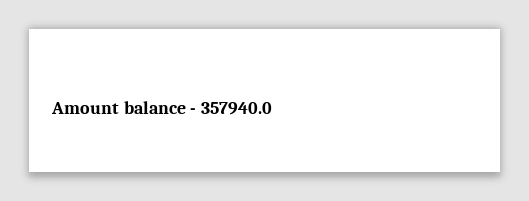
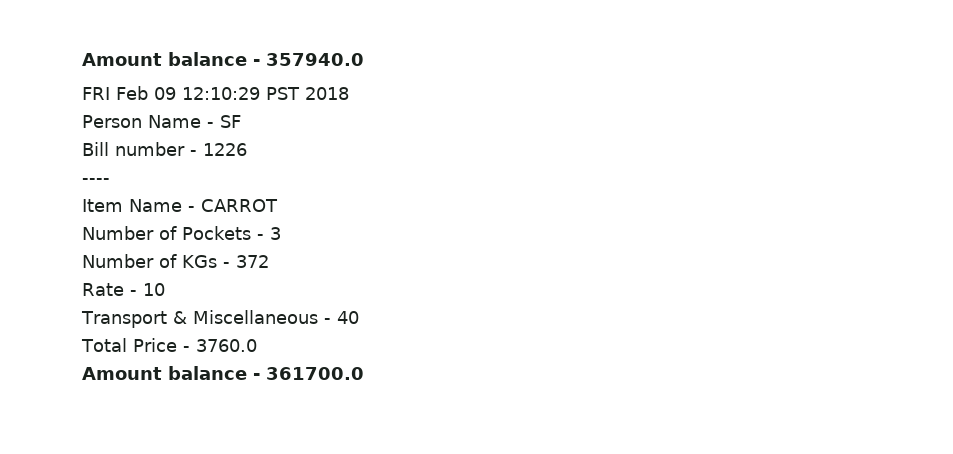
(273, 108) none -> [82,86,349,100] [82,115,241,128] [82,142,247,156] [82,178,110,184] [82,199,278,212] [82,226,281,240] [82,254,269,268] [82,283,165,296] [81,310,359,328] [81,338,257,352] [82,366,364,380] // FRI Feb 09 12:10:29 PST 2018 // Person Name - SF // Bill number - 1226 // ---- // Item Name - CARROT // Number of Pockets - 3 // Number of KGs - 372 // Rate - 10 // Transport & Miscellaneous - 40 // Total Price - 3760.0 // Amount balance - 361700.0

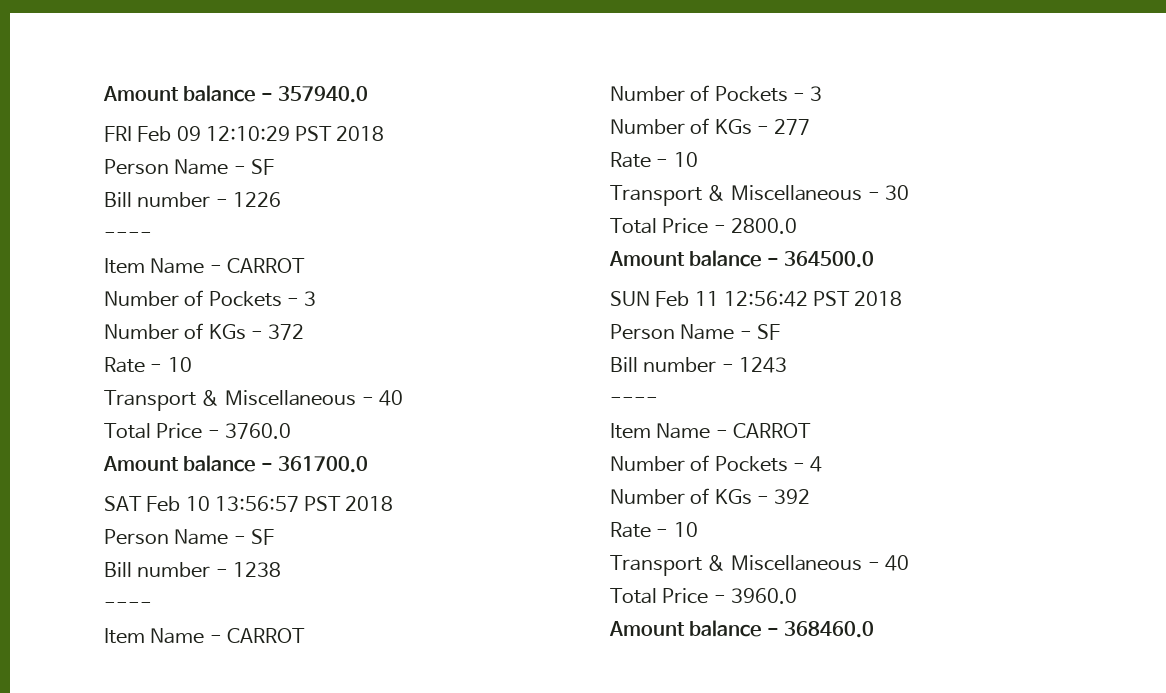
(364, 373) none -> [104,496,394,512] [104,529,274,545] [104,562,281,578] [104,602,152,610] [104,628,305,644] [610,85,823,102] [610,118,811,135] [610,152,698,168] [610,185,910,206] [610,218,797,234] [609,250,874,268] [610,291,903,307] [610,324,780,340] [610,357,787,373] [610,397,658,405] [610,423,811,439] [610,455,823,472] [610,488,811,505] [610,522,698,538] [610,555,910,576] [610,588,797,604] [609,620,874,638] // SAT Feb 10 13:56:57 PST 2018 // Person Name - SF // Bill number - 1238 // ---- // Item Name - CARROT // Number of Pockets - 3 // Number of KGs - 277 // Rate - 10 // Transport & Miscellaneous - 30 // Total Price - 2800.0 // Amount balance - 364500.0 // SUN Feb 11 12:56:42 PST 2018 // Person Name - SF // Bill number - 1243 // ---- // Item Name - CARROT // Number of Pockets - 4 // Number of KGs - 392 // Rate - 10 // Transport & Miscellaneous - 40 // Total Price - 3960.0 // Amount balance - 368460.0

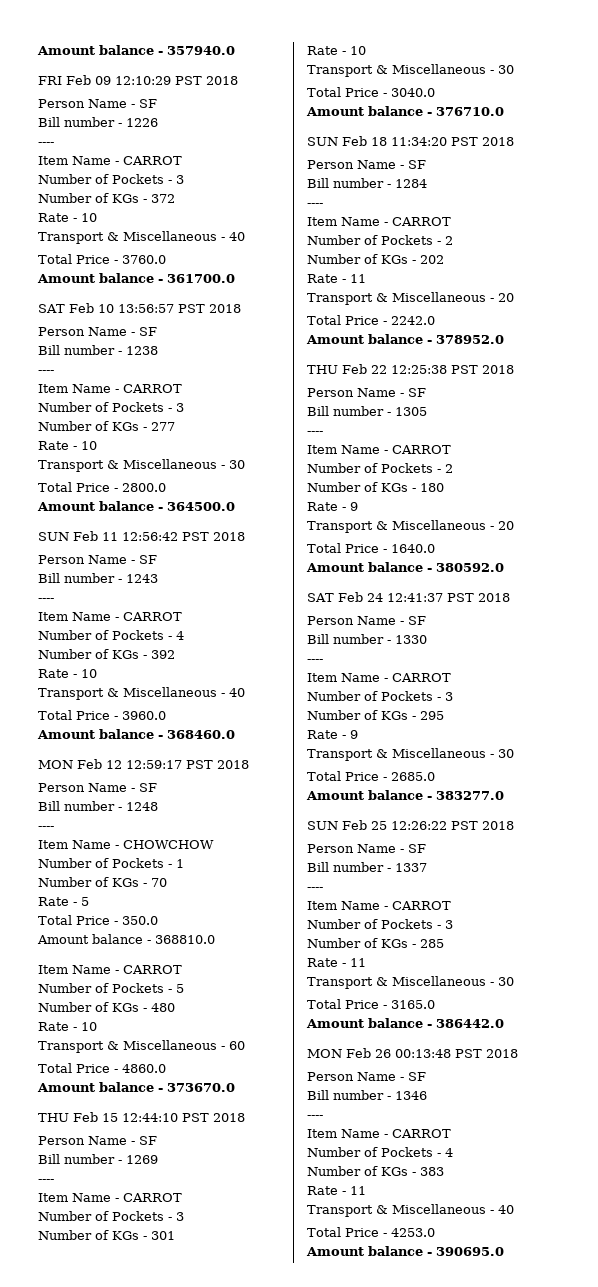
(874, 629) none -> [38,759,249,769] [38,783,157,792] [38,801,158,811] [38,826,54,830] [38,840,214,849] [38,858,184,868] [38,877,167,887] [38,897,89,906] [38,915,158,925] [37,934,215,944] [38,965,182,974] [38,983,184,993] [38,1002,175,1012] [38,1022,97,1031] [38,1040,245,1053] [38,1063,166,1073] [37,1082,235,1092] [38,1112,245,1122] [38,1136,157,1145] [38,1154,158,1164] [38,1179,54,1183] [38,1193,182,1202] [38,1211,184,1221] [38,1230,175,1240] [307,46,366,55] [307,64,514,77] [307,87,435,97] [306,106,504,116] [307,136,514,146] [307,160,426,169] [307,178,427,188] [307,203,323,207] [307,217,451,226] [307,235,453,245] [307,254,444,264] [307,274,366,283] [307,292,514,305] [307,315,435,325] [306,334,504,344] [307,364,514,374] [307,388,426,397] [307,406,427,416] [307,431,323,435] [307,445,451,454] [307,463,453,473] [307,482,444,492] [307,502,358,511] [307,520,514,533] [307,543,435,553] [306,562,504,572] [307,592,510,602] [307,616,426,625] [307,634,427,644] [307,659,323,663] [307,673,451,682] [307,691,453,701] [307,710,444,720] [307,730,358,739] [307,748,514,761] [307,771,435,781] [306,790,504,800] [307,820,514,830] [307,844,426,853] [307,862,427,872] [307,887,323,891] [307,901,451,910] [307,919,453,929] [307,938,444,948] [307,958,366,967] [307,976,514,989] [307,999,435,1009] [306,1018,504,1028] [307,1048,518,1058] [307,1072,426,1081] [307,1090,427,1100] [307,1115,323,1119] [307,1129,451,1138] [307,1147,453,1157] [307,1166,444,1176] [307,1186,366,1195] [307,1204,514,1217] [307,1227,435,1237] [306,1246,504,1256] // MON Feb 12 12:59:17 PST 2018 // Person Name - SF // Bill number - 1248 // ---- // Item Name - CHOWCHOW // Number of Pockets - 1 // Number of KGs - 70 // Rate - 5 // Total Price - 350.0 // Amount balance - 368810.0 // Item Name - CARROT // Number of Pockets - 5 // Number of KGs - 480 // Rate - 10 // Transport & Miscellaneous - 60 // Total Price - 4860.0 // Amount balance - 373670.0 // THU Feb 15 12:44:10 PST 2018 // Person Name - SF // Bill number - 1269 // ---- // Item Name - CARROT // Number of Pockets - 3 // Number of KGs - 301 // Rate - 10 // Transport & Miscellaneous - 30 // Total Price - 3040.0 // Amount balance - 376710.0 // SUN Feb 18 11:34:20 PST 2018 // Person Name - SF // Bill number - 1284 // ---- // Item Name - CARROT // Number of Pockets - 2 // Number of KGs - 202 // Rate - 11 // Transport & Miscellaneous - 20 // Total Price - 2242.0 // Amount balance - 378952.0 // THU Feb 22 12:25:38 PST 2018 // Person Name - SF // Bill number - 1305 // ---- // Item Name - CARROT // Number of Pockets - 2 // Number of KGs - 180 // Rate - 9 // Transport & Miscellaneous - 20 // Total Price - 1640.0 // Amount balance - 380592.0 // SAT Feb 24 12:41:37 PST 2018 // Person Name - SF // Bill number - 1330 // ---- // Item Name - CARROT // Number of Pockets - 3 // Number of KGs - 295 // Rate - 9 // Transport & Miscellaneous - 30 // Total Price - 2685.0 // Amount balance - 383277.0 // SUN Feb 25 12:26:22 PST 2018 // Person Name - SF // Bill number - 1337 // ---- // Item Name - CARROT // Number of Pockets - 3 // Number of KGs - 285 // Rate - 11 // Transport & Miscellaneous - 30 // Total Price - 3165.0 // Amount balance - 386442.0 // MON Feb 26 00:13:48 PST 2018 // Person Name - SF // Bill number - 1346 // ---- // Item Name - CARROT // Number of Pockets - 4 // Number of KGs - 383 // Rate - 11 // Transport & Miscellaneous - 40 // Total Price - 4253.0 // Amount balance - 390695.0

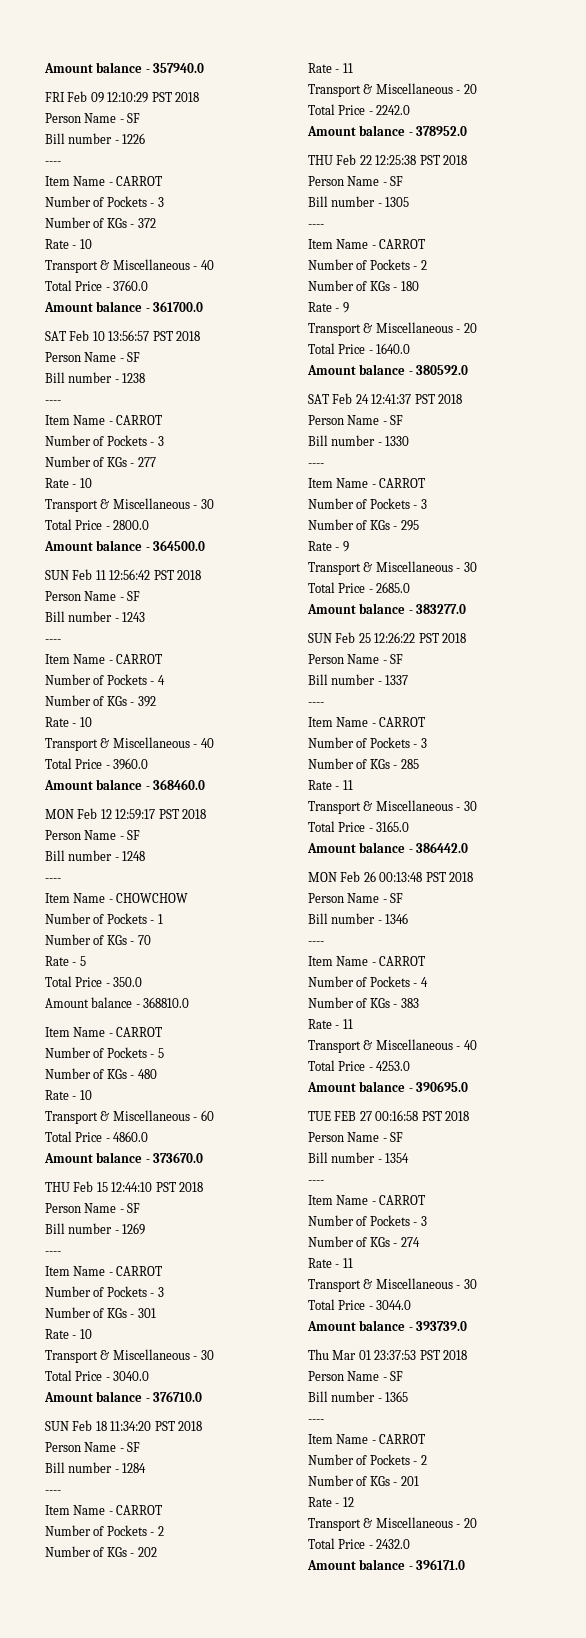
(504, 1251) none -> [308,1110,469,1121] [308,1132,404,1142] [308,1152,410,1163] [308,1180,324,1184] [308,1195,426,1205] [308,1215,427,1226] [308,1236,420,1247] [308,1258,353,1268] [308,1278,477,1292] [308,1299,412,1310] [307,1320,468,1331] [308,1349,467,1360] [308,1371,404,1381] [308,1391,409,1402] [308,1419,324,1423] [308,1434,426,1444] [308,1454,427,1465] [308,1475,419,1486] [308,1497,354,1507] [308,1517,477,1531] [308,1538,411,1549] [307,1559,466,1570] // TUE FEB 27 00:16:58 PST 2018 // Person Name - SF // Bill number - 1354 // ---- // Item Name - CARROT // Number of Pockets - 3 // Number of KGs - 274 // Rate - 11 // Transport & Miscellaneous - 30 // Total Price - 3044.0 // Amount balance - 393739.0 // Thu Mar 01 23:37:53 PST 2018 // Person Name - SF // Bill number - 1365 // ---- // Item Name - CARROT // Number of Pockets - 2 // Number of KGs - 201 // Rate - 12 // Transport & Miscellaneous - 20 // Total Price - 2432.0 // Amount balance - 396171.0

